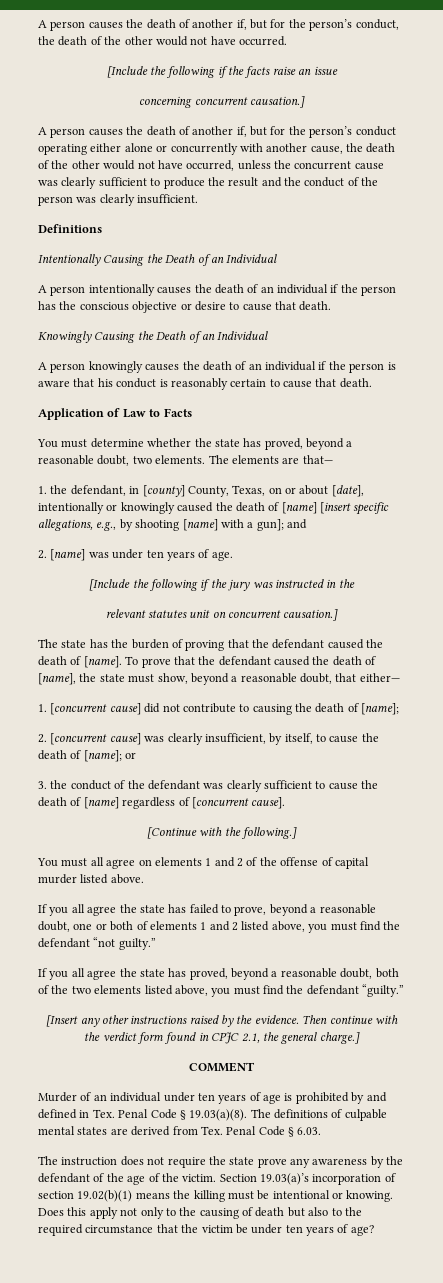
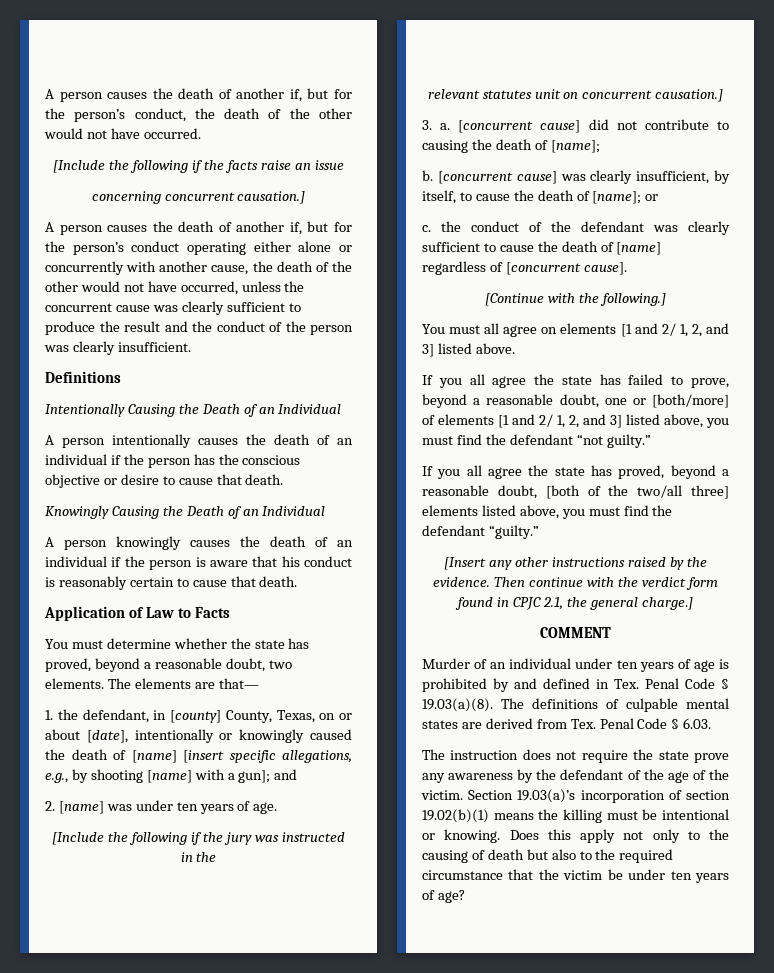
[38,639,384,651] [38,656,377,668] [38,673,400,685] [38,704,47,712] The state has the burden of proving that the defendant caused the death of [name]. To prove that the defendant caused the death of [name], the state must show, beyond a reasonable doubt, that either— // 1. -> [422,120,451,130] 3. a.
[38,734,47,743] 2. -> [422,170,433,181] b.
[38,781,47,789] 3. -> [422,225,431,232] c.
[205,857,369,869] [38,874,77,884] 1 and 2 of the offense of capital murder -> [620,323,729,337] [422,344,434,357] [1 and 2/ 1, 2, and 3]
[110,921,134,931] both -> [652,394,729,408] [both/more]
[200,921,238,931] 1 and 2 -> [498,414,622,428] [1 and 2/ 1, 2, and 3]
[375,968,399,978] [38,985,91,994] both of the two -> [545,485,729,499] [both of the two/all three]

